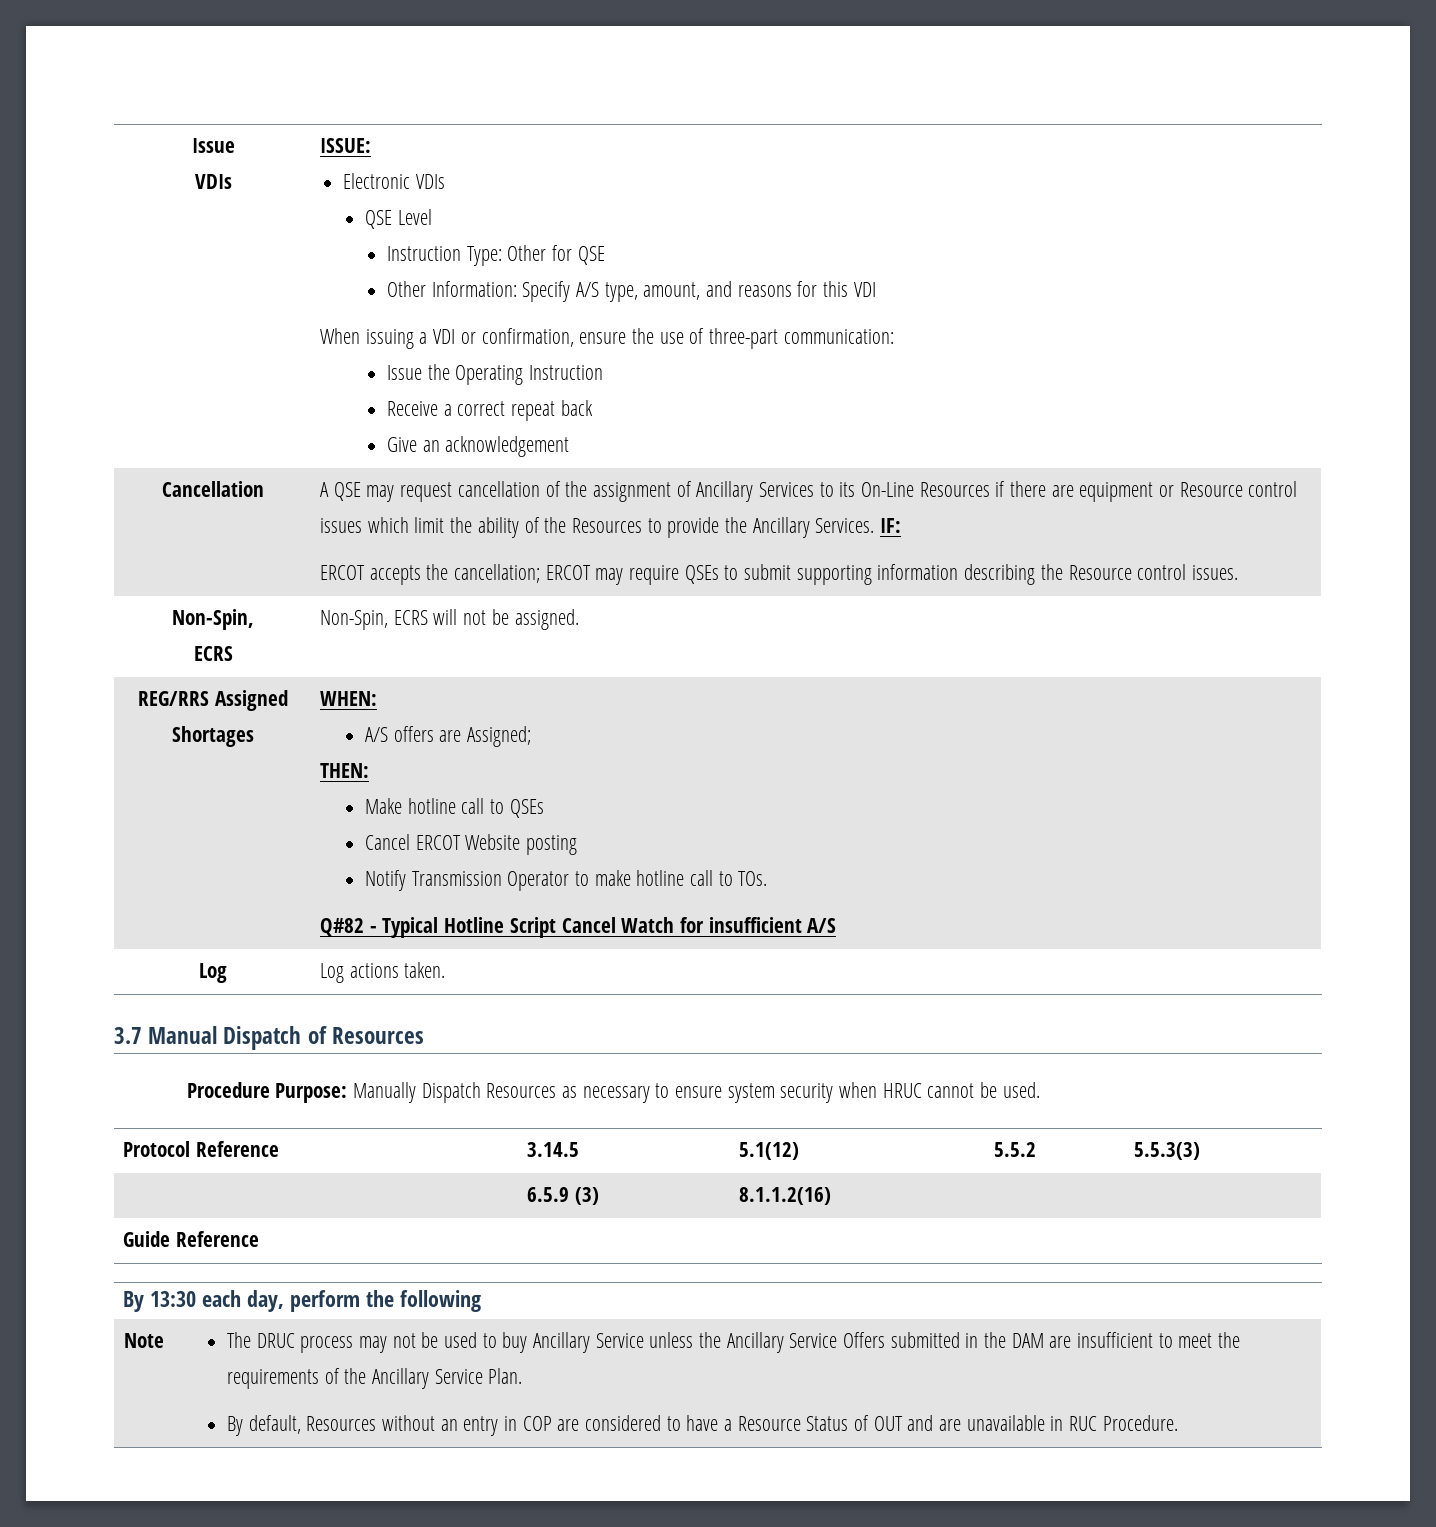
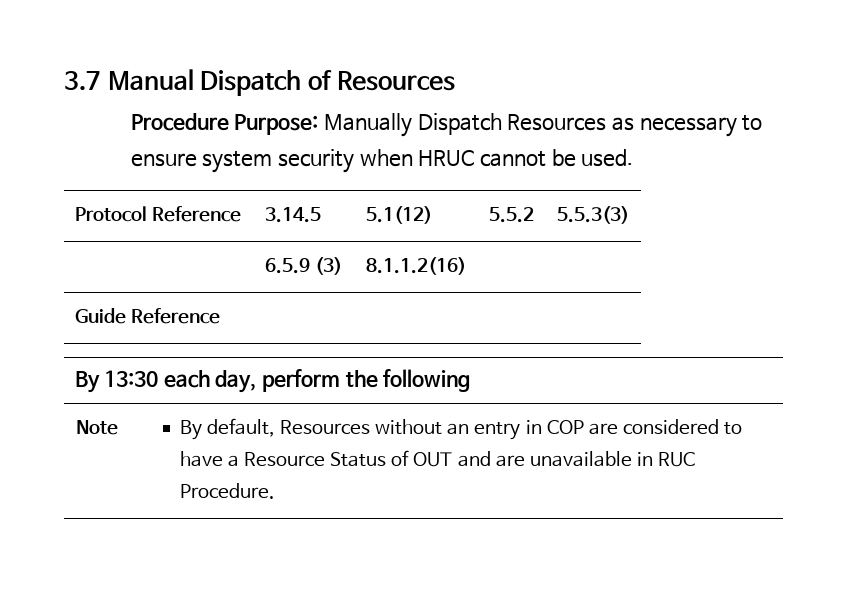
[191,138,235,153] [194,174,232,189] [320,138,372,153] [343,173,445,189] [365,209,432,229] [386,245,605,266] [386,281,876,302] [320,328,894,349] [386,364,603,385] [386,400,593,421] [386,436,570,457] [162,481,264,497] [320,481,1298,502] [320,517,901,538] [320,564,1238,585] [172,609,254,630] [193,646,233,661] [320,609,579,630] [138,690,288,711] [172,726,254,747] [320,691,378,706] [365,726,532,747] [320,763,370,778] [365,798,544,818] [365,834,578,855] [365,870,768,891] [320,917,837,938] [199,963,227,983] [320,962,446,983] Issue // VDIs | ISSUE: // Electronic VDIs // QSE Level // Instruction Type: Other for QSE // Other Information: Specify A/S type, amount, and reasons for this VDI // When issuing a VDI or confirmation, ensure the use of three-part communication: // Issue the Operating Instruction // Receive a correct repeat back // Give an acknowledgement // Cancellation | A QSE may request cancellation of the assignment of Ancillary Services to its On-Line Resources if there are equipment or Resource control issues which limit the ability of the Resources to provide the Ancillary Services. IF: // ERCOT accepts the cancellation; ERCOT may require QSEs to submit supporting information describing the Resource control issues. // Non-Spin, // ECRS | Non-Spin, ECRS will not be assigned. // REG/RRS Assigned Shortages | WHEN: // A/S offers are Assigned; // THEN: // Make hotline call to QSEs // Cancel ERCOT Website posting // Notify Transmission Operator to make hotline call to TOs. // Q#82 - Typical Hotline Script Cancel Watch for insufficient A/S // Log | Log actions taken. // -> (64, 81) none
[227,1332,1241,1353] [227,1368,523,1389] The DRUC process may not be used to buy Ancillary Service unless the Ancillary Service Offers submitted in the DAM are insufficient to meet the requirements of the Ancillary Service Plan. // -> (118, 427) none

